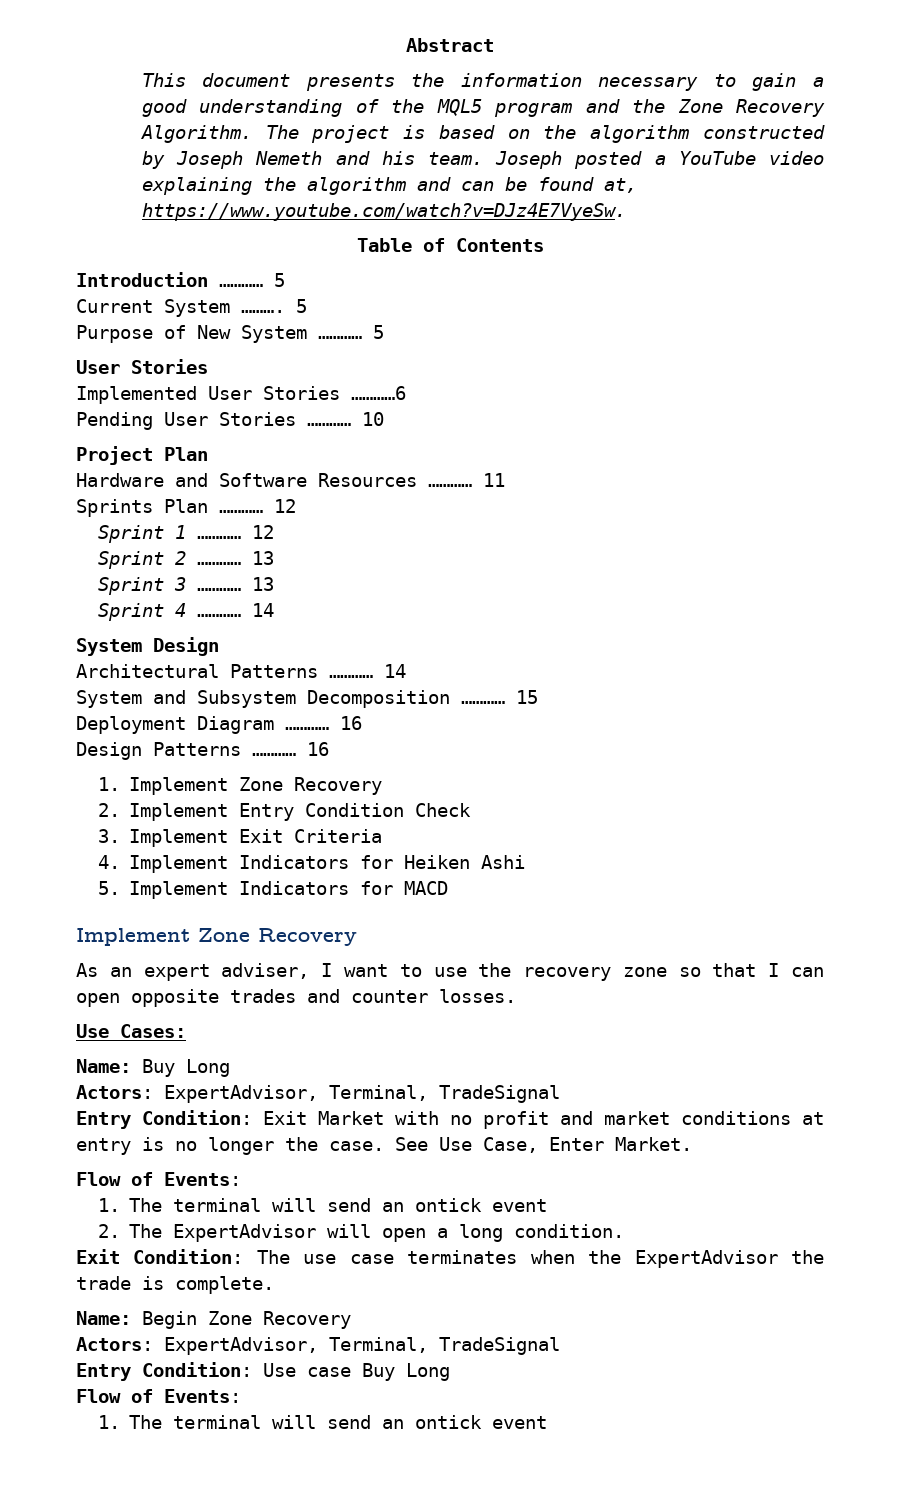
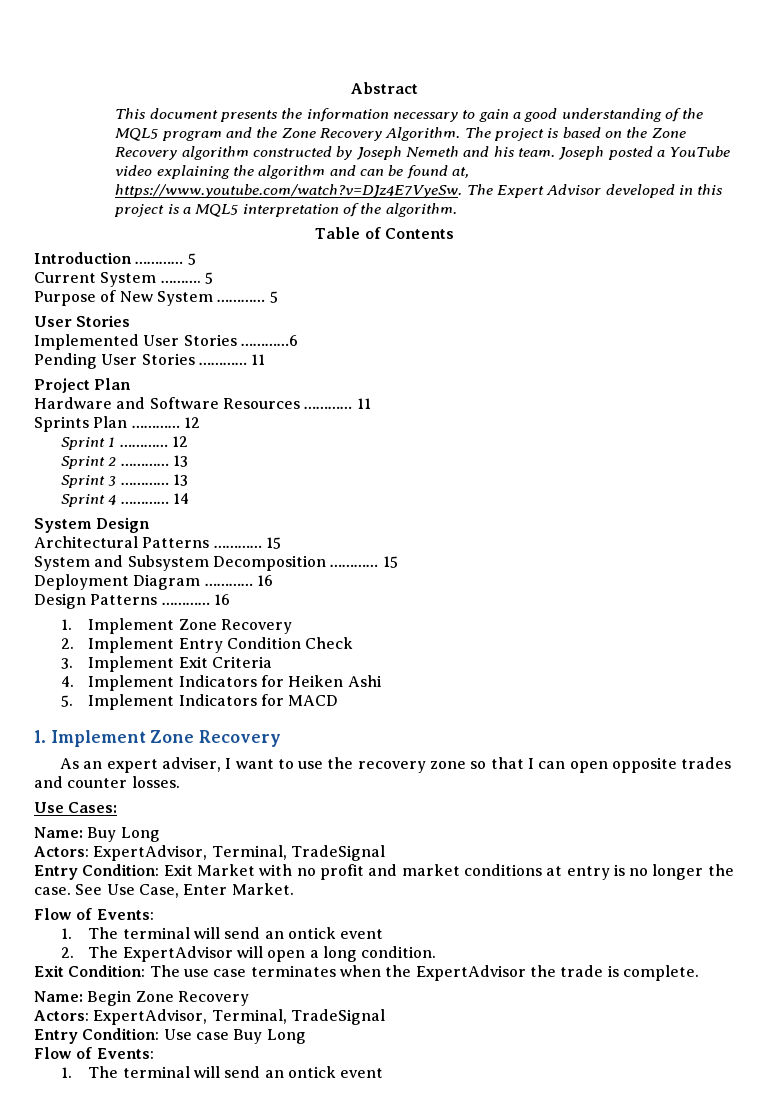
(577, 132) none -> [651,128,686,138] [115,147,178,160] Zone Recovery
(626, 212) none -> [466,184,724,198] [114,203,457,217] The Expert Advisor developed in this project is a MQL5 interpretation of the algorithm.
[362,412,384,426] 10 -> [251,354,266,365] 11
[384,664,406,678] 14 -> [265,537,281,549] 15
(449, 888) none -> [34,730,46,743] 1.

